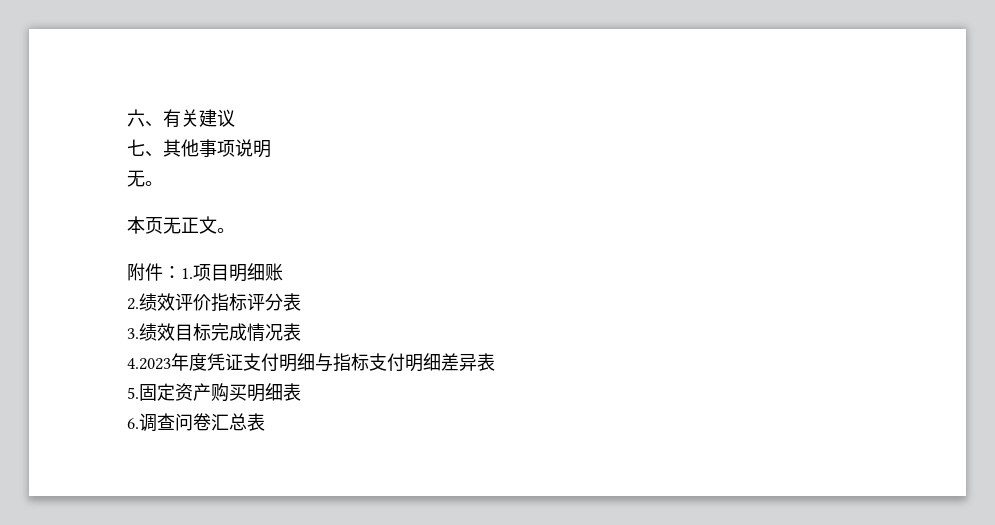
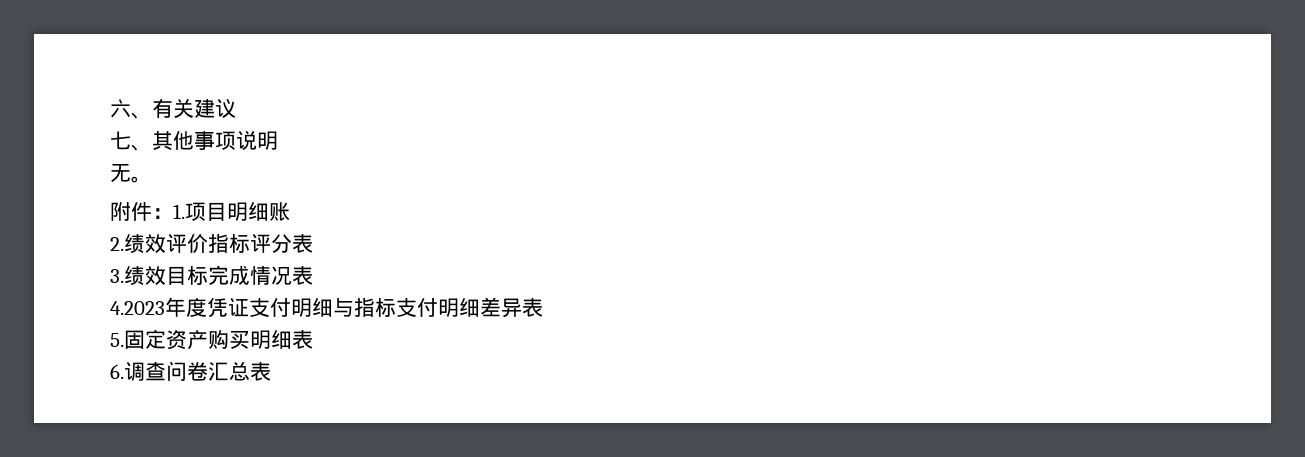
[127,216,235,234] // 本页无正文。 -> (152, 179) none

